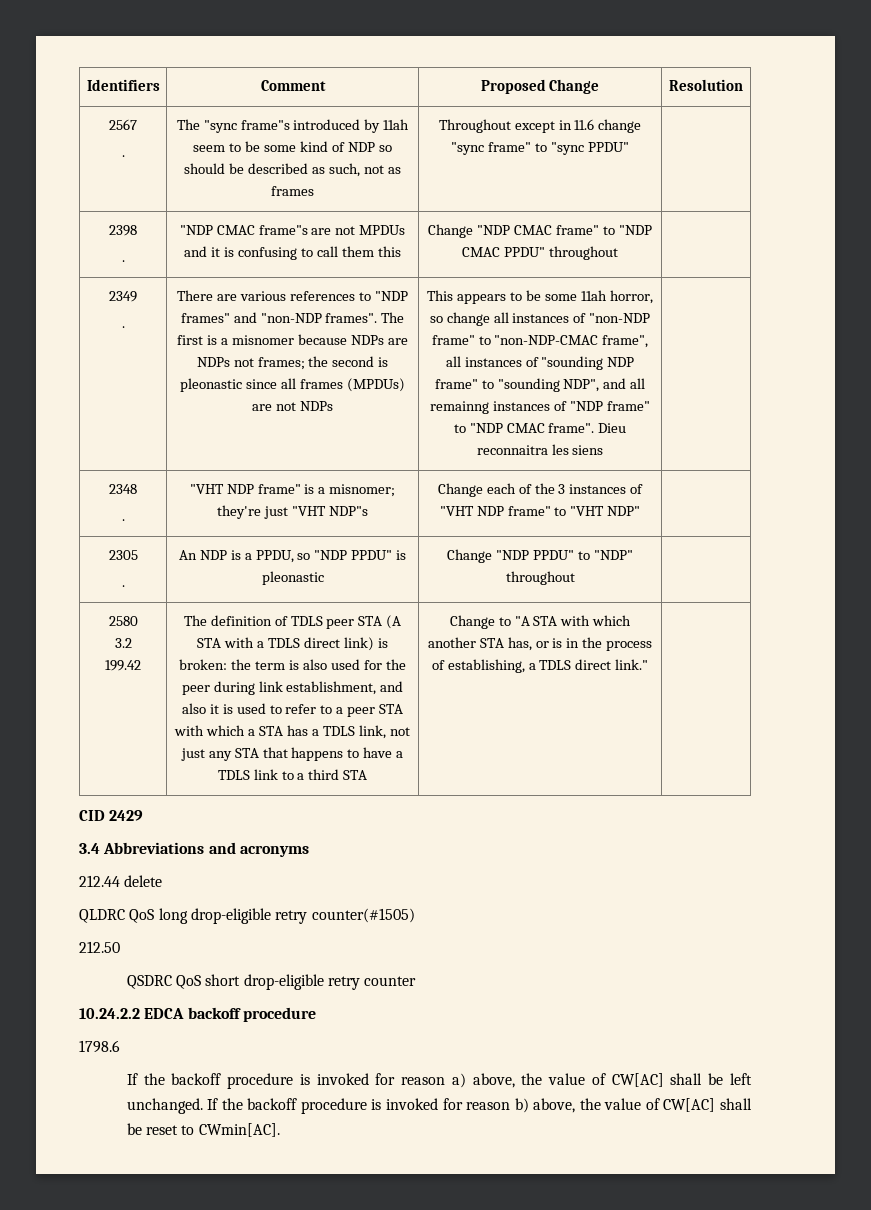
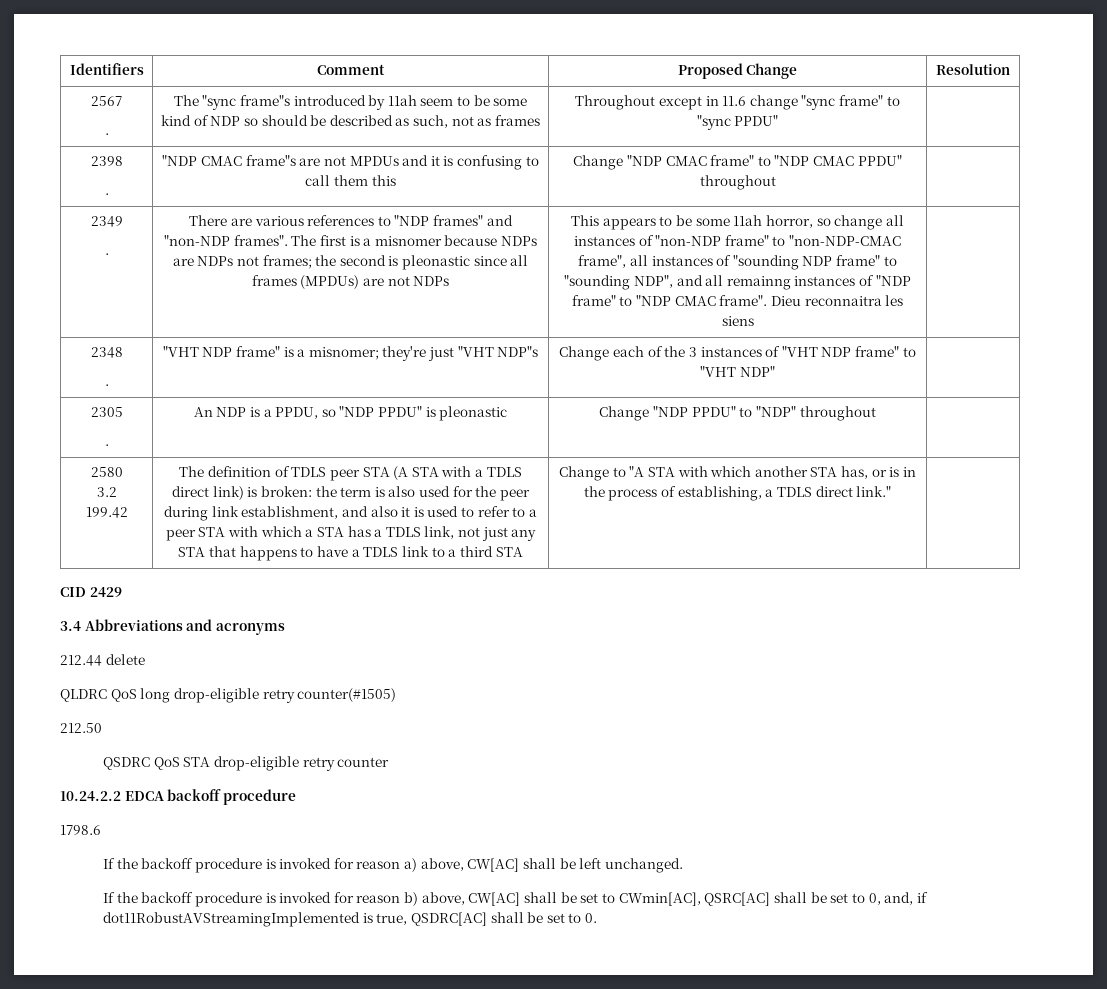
[205,974,241,986] short -> [183,757,211,767] STA
[521,1073,606,1085] the value of -> (464, 864) none
(203, 1106) none -> (683, 865) //
[579,1098,752,1112] [126,1123,280,1137] the value of CW[AC] shall be reset to CWmin[AC]. -> [468,892,928,906] [102,912,598,927] CW[AC] shall be set to CWmin[AC], QSRC[AC] shall be set to 0, and, if dot11RobustAVStreamingImplemented is true, QSDRC[AC] shall be set to 0.

